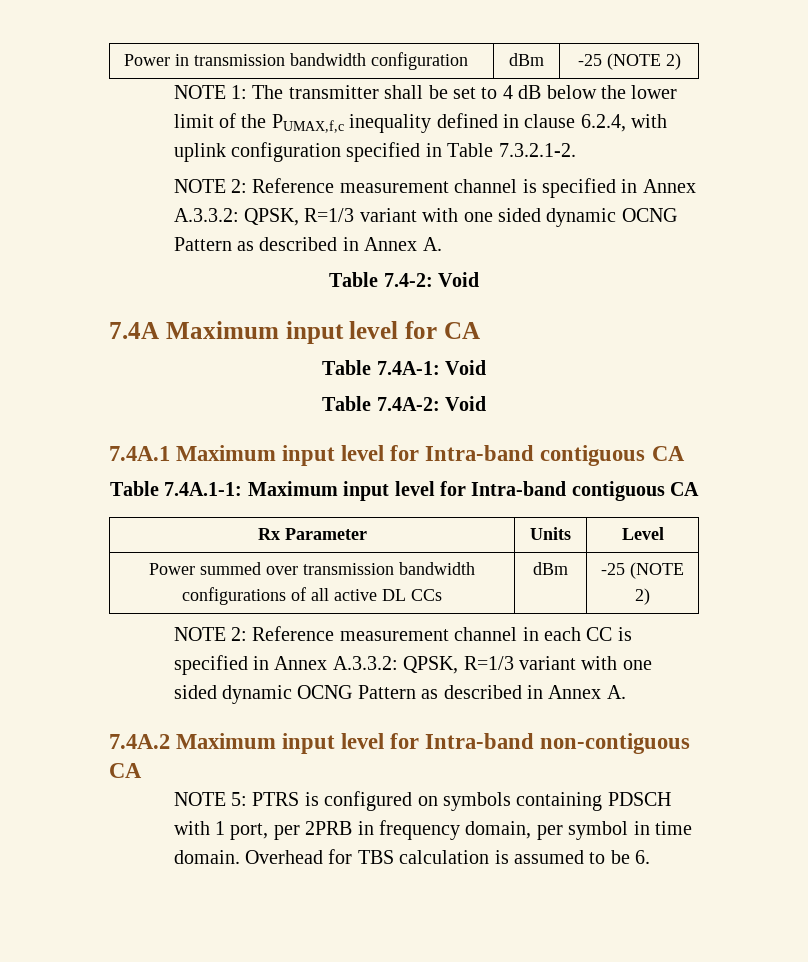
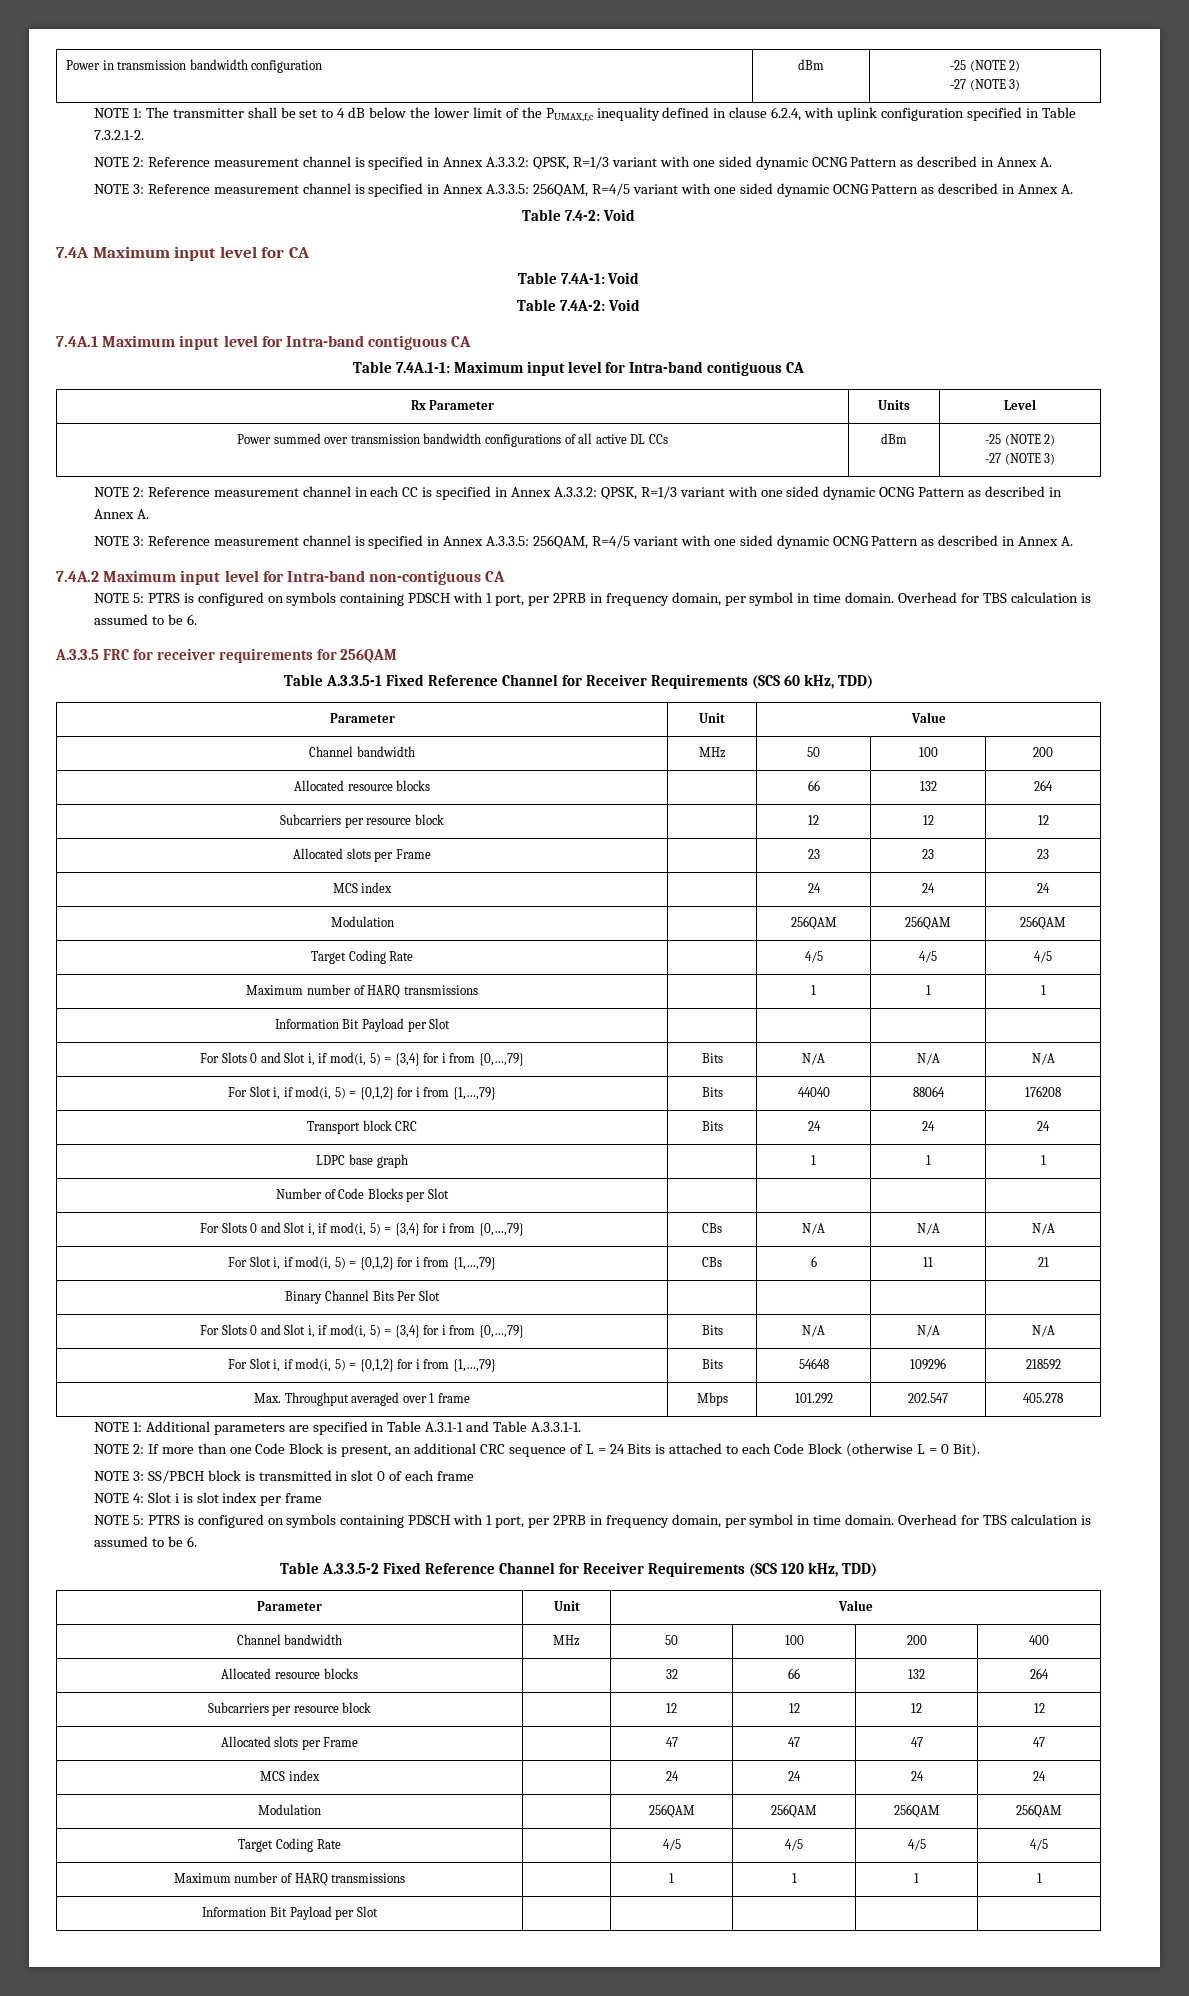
(681, 61) none -> [949,79,1021,91] // -27 (NOTE 3)
(442, 244) none -> [93,183,1074,197] // NOTE 3: Reference measurement channel is specified in Annex A.3.3.5: 256QAM, R=4/5 variant with one sided dynamic OCNG Pattern as described in Annex A.
(650, 596) none -> [984,453,1056,465] // -27 (NOTE 3)
(626, 692) none -> [93,535,1074,549] // NOTE 3: Reference measurement channel is specified in Annex A.3.3.5: 256QAM, R=4/5 variant with one sided dynamic OCNG Pattern as described in Annex A.
(651, 857) none -> [55,648,398,663] [284,674,873,689] [329,713,395,723] [699,713,725,723] [910,712,946,723] [309,746,415,757] [698,747,726,758] [807,747,820,757] [918,747,938,757] [1033,747,1053,757] [293,780,431,791] [807,780,820,791] [919,781,937,791] [1034,780,1053,791] [280,814,444,828] [808,815,819,825] [922,815,934,825] [1037,815,1049,825] [293,848,431,862] [807,849,820,859] [922,849,934,859] [1037,849,1049,859] [332,882,393,893] [807,883,821,893] [922,883,935,893] [1037,883,1050,893] [330,916,394,927] [790,916,837,930] [905,916,951,930] [1020,916,1066,930] [310,950,414,964] [804,951,823,963] [919,951,937,963] [1034,951,1052,963] [246,984,478,998] [811,985,816,995] [925,985,931,995] [1040,985,1046,995] [274,1018,451,1032] [200,1052,524,1066] [701,1053,723,1063] [802,1053,825,1065] [916,1053,940,1065] [1031,1053,1055,1065] [228,1086,496,1100] [701,1087,723,1097] [797,1087,830,1097] [912,1086,945,1097] [1025,1086,1061,1097] [306,1120,418,1134] [701,1121,723,1131] [807,1121,821,1131] [922,1121,935,1131] [1037,1121,1050,1131] [316,1154,408,1168] [811,1155,816,1165] [925,1155,931,1165] [1040,1155,1046,1165] [276,1188,449,1202] [200,1222,524,1236] [702,1223,722,1233] [802,1223,825,1235] [916,1223,940,1235] [1031,1223,1055,1235] [228,1256,496,1270] [702,1257,722,1267] [810,1256,817,1267] [923,1257,933,1267] [1037,1257,1049,1267] [285,1290,440,1304] [200,1324,524,1338] [701,1325,723,1335] [802,1325,825,1337] [916,1325,940,1337] [1031,1325,1055,1337] [228,1358,496,1372] [701,1359,723,1369] [798,1358,829,1369] [910,1358,946,1370] [1025,1359,1061,1370] [254,1392,470,1406] [696,1392,728,1406] [794,1393,833,1404] [908,1393,948,1403] [1023,1393,1063,1403] [93,1421,582,1435] [93,1443,980,1457] [93,1470,475,1483] [93,1492,323,1506] [93,1514,1091,1528] [93,1536,197,1547] [280,1562,877,1577] [257,1601,322,1611] [553,1601,580,1611] [837,1600,873,1611] [236,1634,343,1645] [553,1635,580,1646] [665,1635,678,1645] [784,1635,804,1645] [906,1635,927,1645] [1029,1635,1049,1645] [221,1668,358,1679] [665,1669,678,1679] [788,1668,800,1679] [908,1669,925,1679] [1030,1668,1049,1679] [207,1702,372,1716] [666,1703,677,1713] [788,1703,800,1713] [911,1703,922,1713] [1033,1703,1045,1713] [220,1736,359,1750] [665,1737,678,1747] [788,1737,800,1747] [910,1737,923,1747] [1033,1737,1045,1747] [260,1770,320,1781] [665,1771,679,1781] [788,1771,801,1781] [910,1771,924,1781] [1033,1771,1046,1781] [258,1804,321,1815] [648,1804,695,1818] [771,1804,817,1818] [893,1804,940,1818] [1016,1804,1062,1818] [238,1838,341,1852] [662,1839,681,1851] [785,1839,803,1851] [907,1839,926,1851] [1030,1839,1048,1851] [173,1872,406,1886] [669,1873,674,1883] [791,1873,797,1883] [914,1873,919,1883] [1036,1873,1042,1883] [202,1906,378,1920] // A.3.3.5 FRC for receiver requirements for 256QAM // Table A.3.3.5-1 Fixed Reference Channel for Receiver Requirements (SCS 60 kHz, TDD) // Parameter | Unit | Value // Channel bandwidth | MHz | 50 | 100 | 200 // Allocated resource blocks | | 66 | 132 | 264 // Subcarriers per resource block | | 12 | 12 | 12 // Allocated slots per Frame | | 23 | 23 | 23 // MCS index | | 24 | 24 | 24 // Modulation | | 256QAM | 256QAM | 256QAM // Target Coding Rate | | 4/5 | 4/5 | 4/5 // Maximum number of HARQ transmissions | | 1 | 1 | 1 // Information Bit Payload per Slot | | | | // For Slots 0 and Slot i, if mod(i, 5) = {3,4} for i from {0,…,79} | Bits | N/A | N/A | N/A // For Slot i, if mod(i, 5) = {0,1,2} for i from {1,…,79} | Bits | 44040 | 88064 | 176208 // Transport block CRC | Bits | 24 | 24 | 24 // LDPC base graph | | 1 | 1 | 1 // Number of Code Blocks per Slot | | | | // For Slots 0 and Slot i, if mod(i, 5) = {3,4} for i from {0,…,79} | CBs | N/A | N/A | N/A // For Slot i, if mod(i, 5) = {0,1,2} for i from {1,…,79} | CBs | 6 | 11 | 21 // Binary Channel Bits Per Slot | | | | // For Slots 0 and Slot i, if mod(i, 5) = {3,4} for i from {0,…,79} | Bits | N/A | N/A | N/A // For Slot i, if mod(i, 5) = {0,1,2} for i from {1,…,79} | Bits | 54648 | 109296 | 218592 // Max. Throughput averaged over 1 frame | Mbps | 101.292 | 202.547 | 405.278 // NOTE 1: Additional parameters are specified in Table A.3.1-1 and Table A.3.3.1-1. // NOTE 2: If more than one Code Block is present, an additional CRC sequence of L = 24 Bits is attached to each Code Block (otherwise L = 0 Bit). // NOTE 3: SS/PBCH block is transmitted in slot 0 of each frame // NOTE 4: Slot i is slot index per frame // NOTE 5: PTRS is configured on symbols containing PDSCH with 1 port, per 2PRB in frequency domain, per symbol in time domain. Overhead for TBS calculation is assumed to be 6. // Table A.3.3.5-2 Fixed Reference Channel for Receiver Requirements (SCS 120 kHz, TDD) // Parameter | Unit | Value // Channel bandwidth | MHz | 50 | 100 | 200 | 400 // Allocated resource blocks | | 32 | 66 | 132 | 264 // Subcarriers per resource block | | 12 | 12 | 12 | 12 // Allocated slots per Frame | | 47 | 47 | 47 | 47 // MCS index | | 24 | 24 | 24 | 24 // Modulation | | 256QAM | 256QAM | 256QAM | 256QAM // Target Coding Rate | | 4/5 | 4/5 | 4/5 | 4/5 // Maximum number of HARQ transmissions | | 1 | 1 | 1 | 1 // Information Bit Payload per Slot | | | | |

